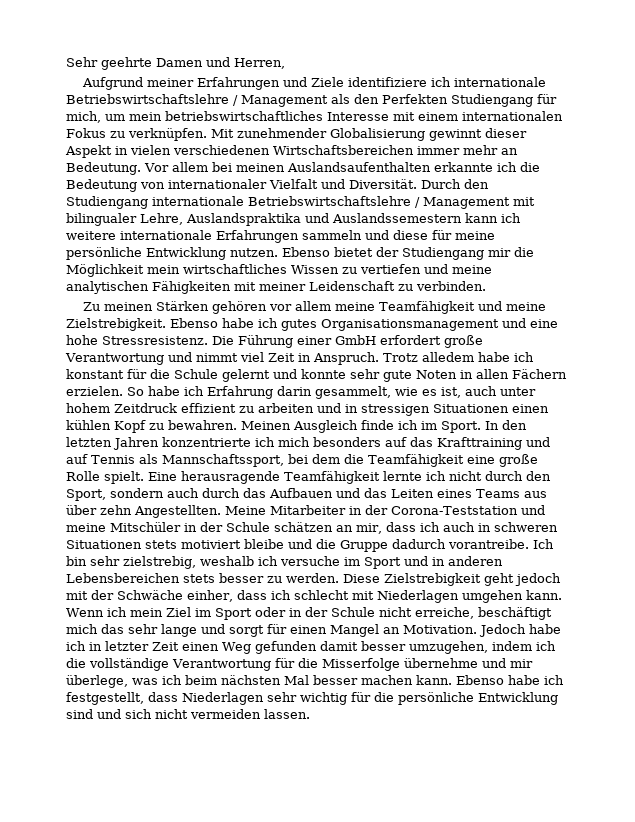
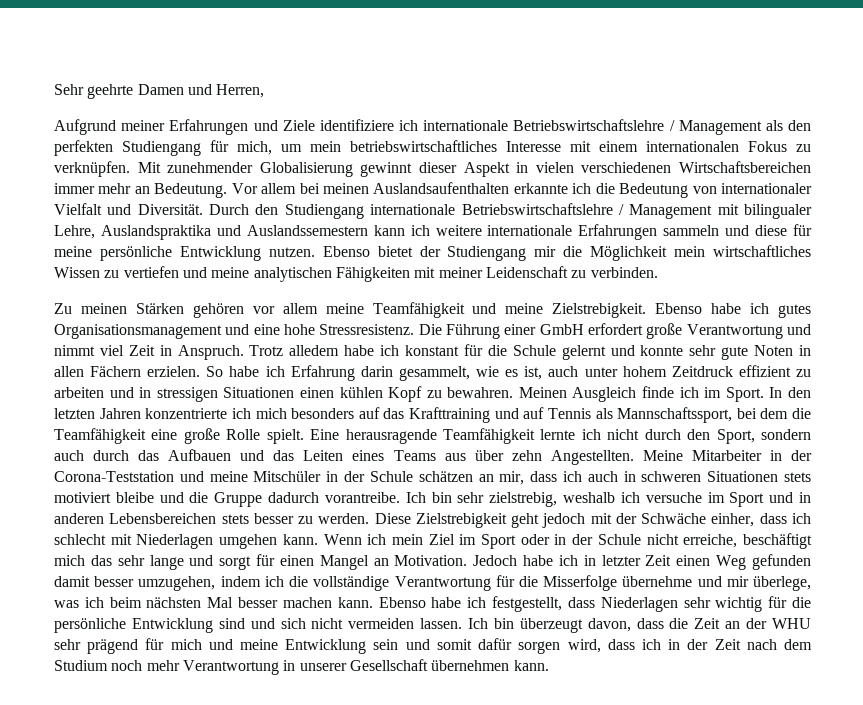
[382,94,448,104] Perfekten -> [54,140,113,156] perfekten
(310, 714) none -> [468,618,811,633] [54,638,813,654] [54,659,549,675] Ich bin überzeugt davon, dass die Zeit an der WHU sehr prägend für mich und meine Entwicklung sein und somit dafür sorgen wird, dass ich in der Zeit nach dem Studium noch mehr Verantwortung in unserer Gesellschaft übernehmen kann.

